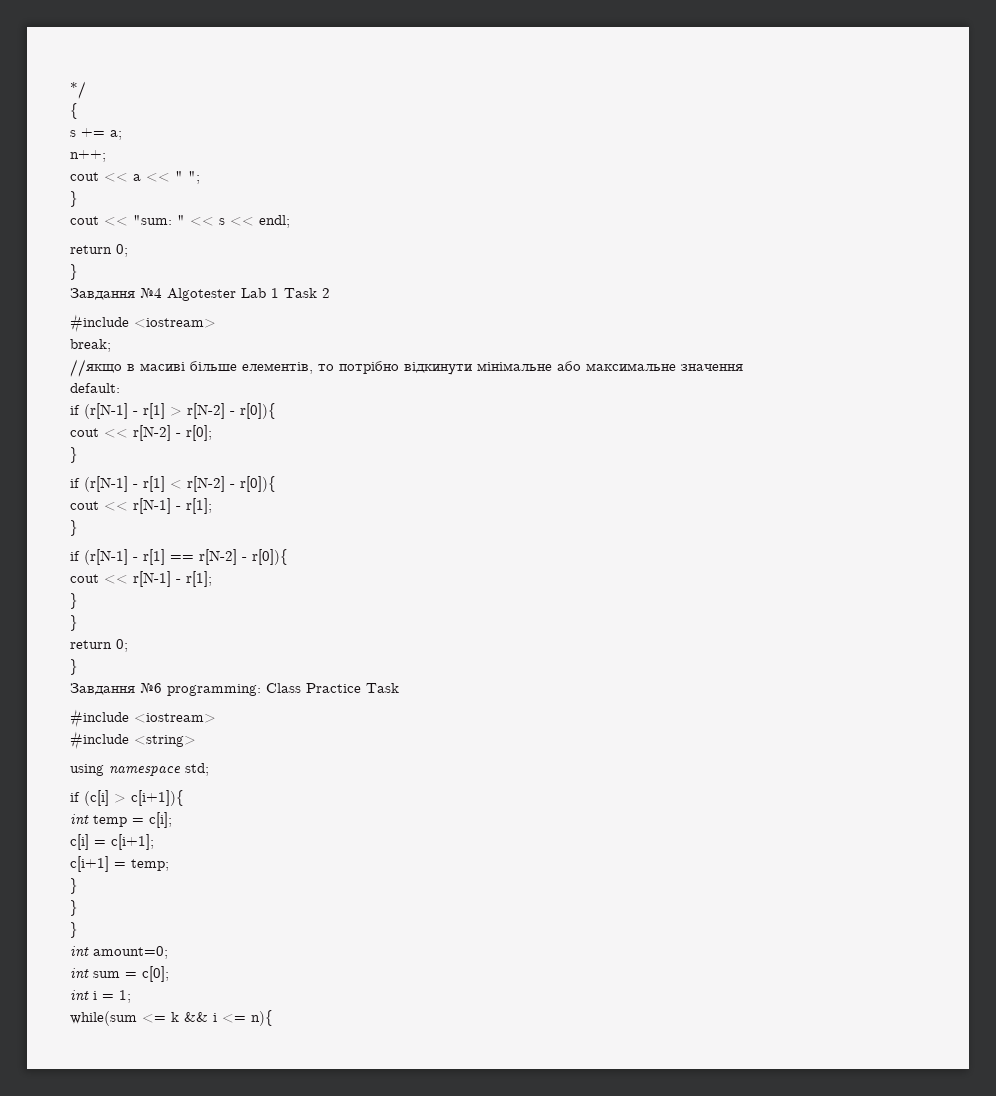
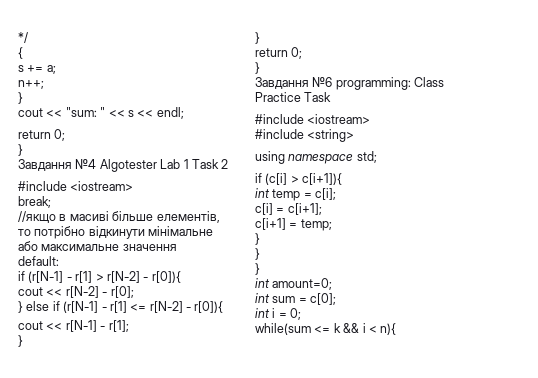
[70,171,200,184] // cout << a << " "; -> (44, 84) none
[70,476,276,492] [70,498,212,514] [70,520,78,536] [70,549,194,565] // if (r[N-1] - r[1] < r[N-2] - r[0]){ // cout << r[N-1] - r[1]; // } // if (r[N-1] - r[1] == -> [26,301,147,313] else if (r[N-1] - r[1] <=
[119,990,131,1003] 1; -> [290,308,302,320] 0;
[222,1014,246,1023] <= -> [368,326,377,333] <

